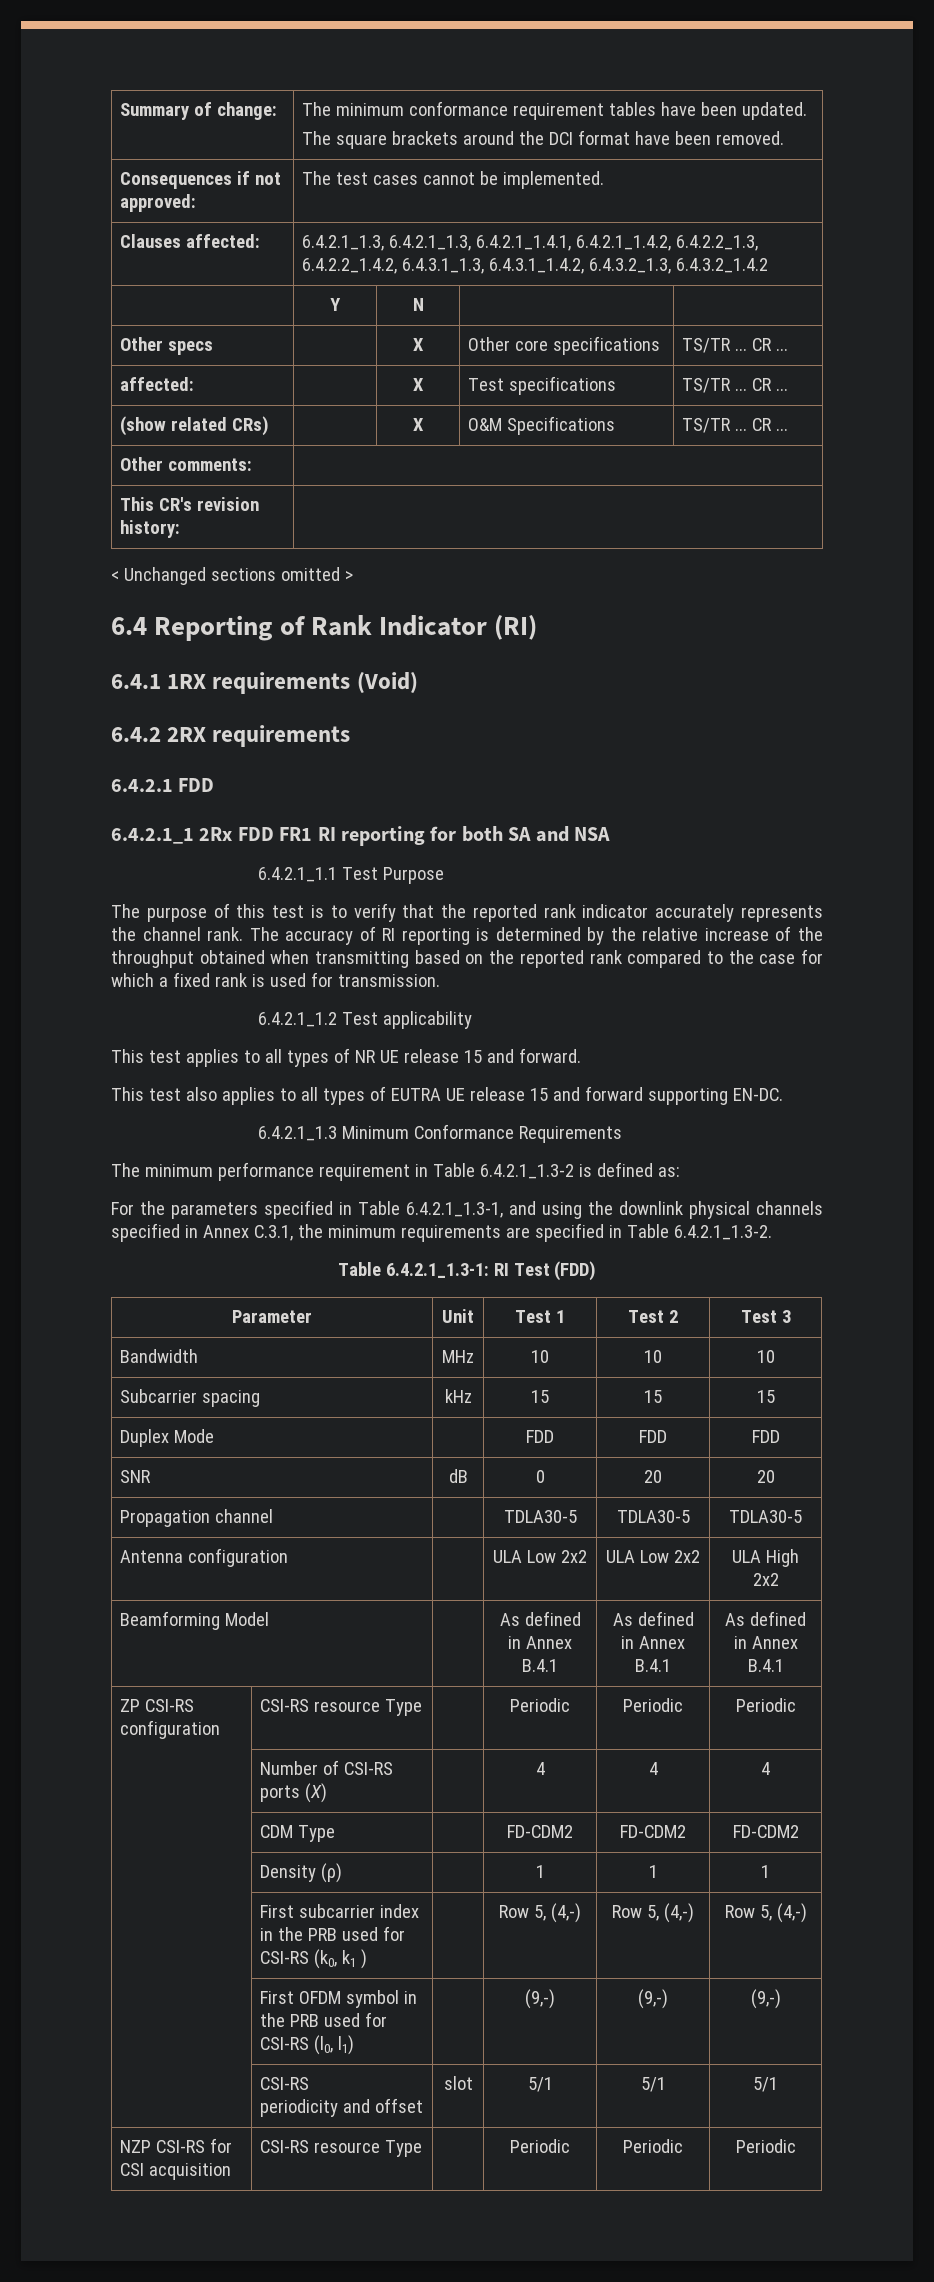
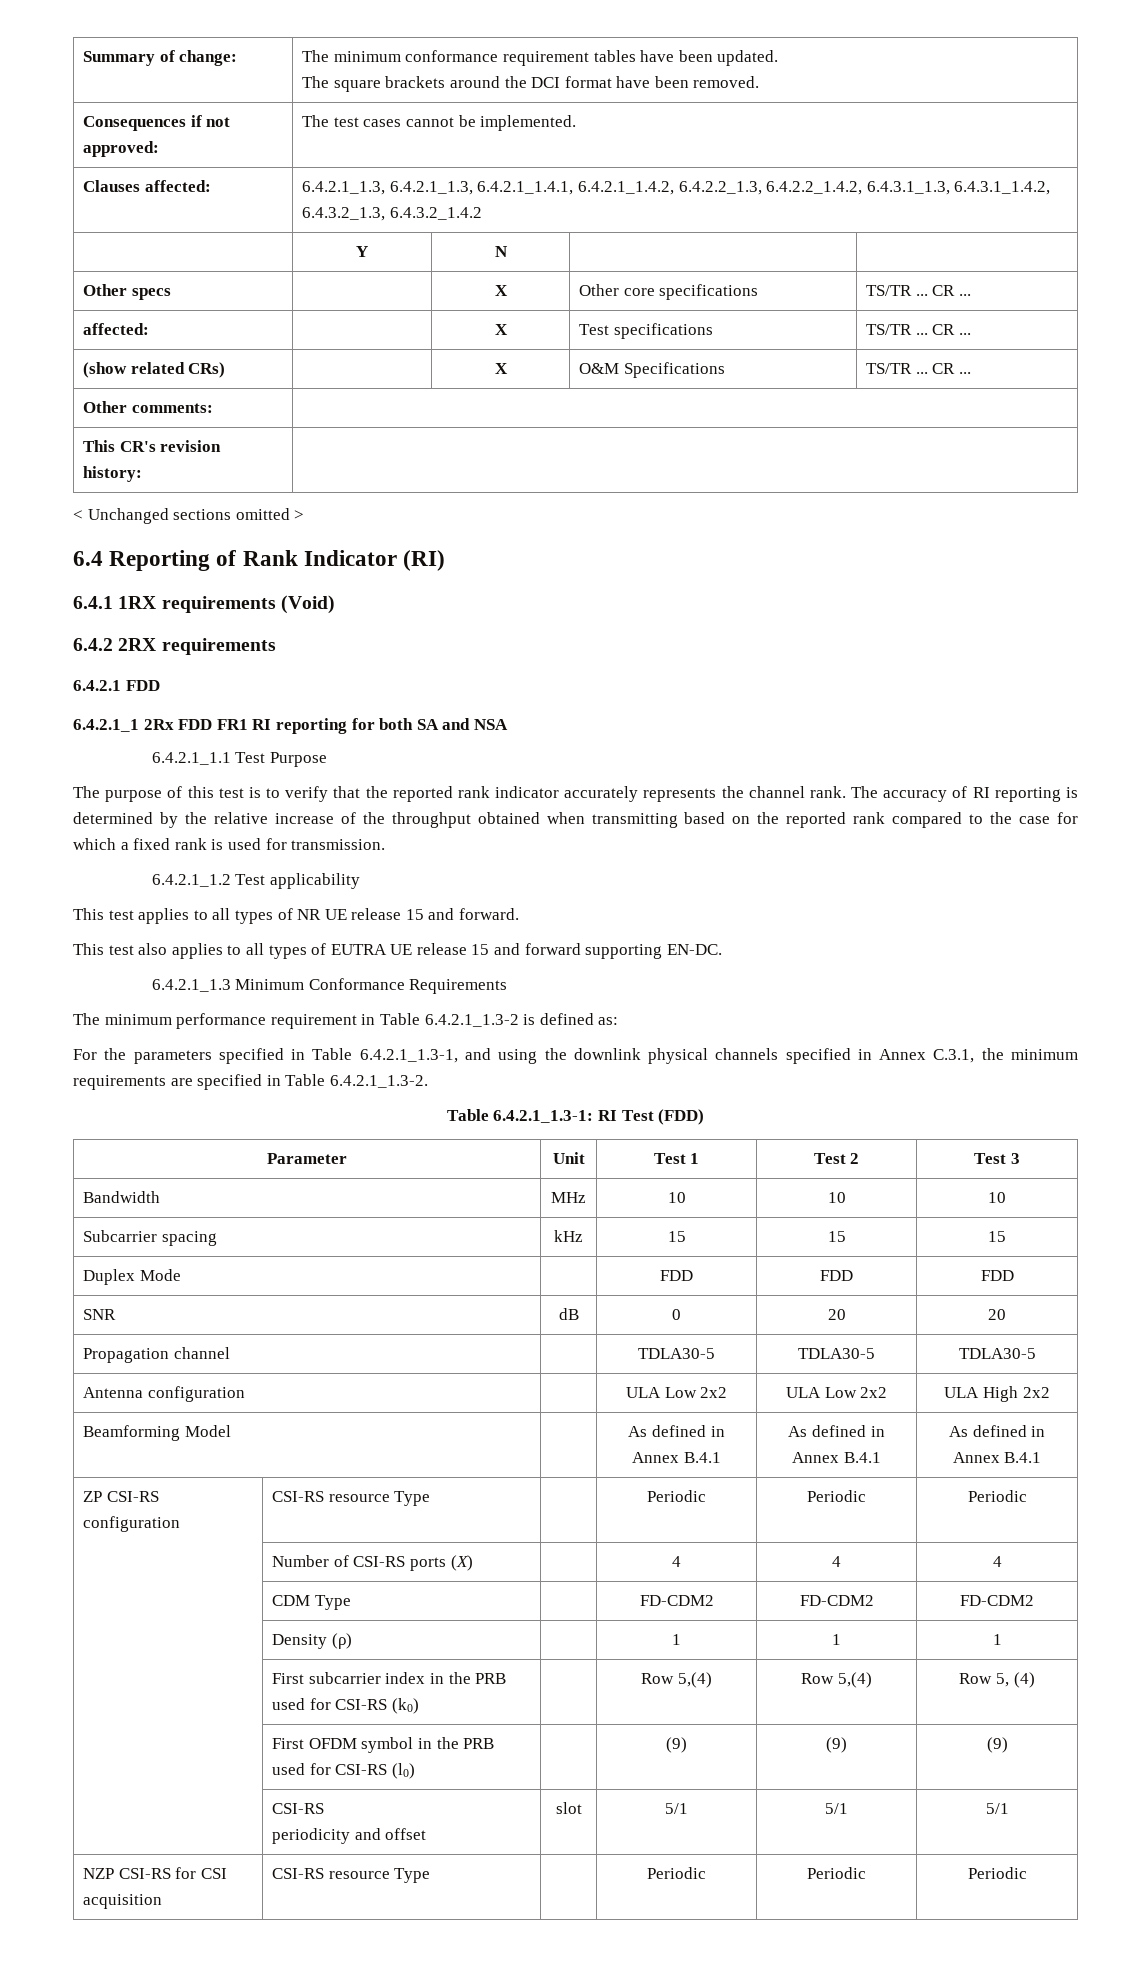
[314,1949,368,1969] [499,1903,581,1923] [612,1903,694,1923] [724,1903,807,1923] (k0, k1 ) | | Row 5, (4,-) | Row 5, (4,-) | Row 5, (4,-) -> [391,1698,419,1714] [641,1672,712,1688] [801,1672,872,1688] [959,1672,1035,1688] (k0) | | Row 5,(4) | Row 5,(4) | Row 5, (4)
[314,2035,355,2055] [525,1989,555,2009] [638,1989,668,2009] [750,1989,781,2009] (l0, l1) | | (9,-) | (9,-) | (9,-) -> [391,1763,415,1779] [666,1737,687,1753] [826,1737,847,1753] [986,1737,1008,1753] (l0) | | (9) | (9) | (9)

